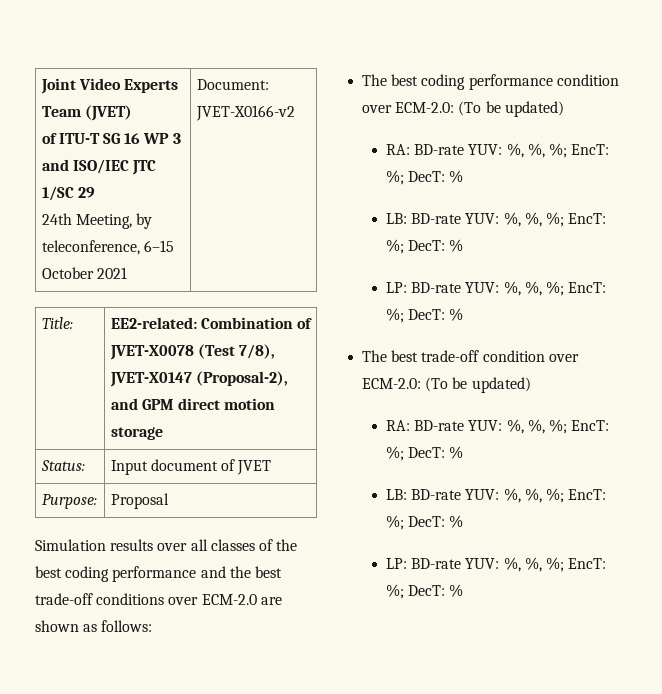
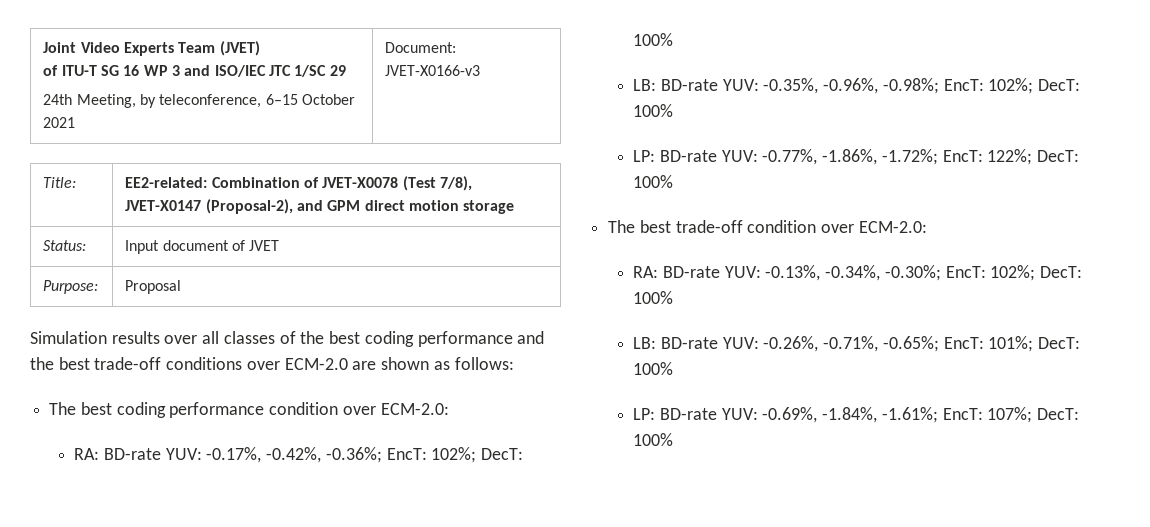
[195,105,295,121] JVET-X0166-v2 -> [385,65,481,76] JVET-X0166-v3
[458,101,564,117] [386,143,610,158] [386,170,464,185] [386,212,607,227] [386,239,464,254] [386,281,607,296] [386,308,464,323] (To be updated) // RA: BD-rate YUV: %, %, %; EncT: %; DecT: % // LB: BD-rate YUV: %, %, %; EncT: %; DecT: % // LP: BD-rate YUV: %, %, %; EncT: %; DecT: % -> [74,447,524,463] [633,33,674,46] [633,78,1081,94] [633,104,674,117] [633,149,1080,165] [633,175,674,188] // RA: BD-rate YUV: -0.17%, -0.42%, -0.36%; EncT: 102%; DecT: 100% // LB: BD-rate YUV: -0.35%, -0.96%, -0.98%; EncT: 102%; DecT: 100% // LP: BD-rate YUV: -0.77%, -1.86%, -1.72%; EncT: 122%; DecT: 100%
[425,377,531,393] [386,419,610,434] [386,446,464,461] [386,488,607,503] [386,515,464,530] [386,557,607,572] [386,584,464,599] (To be updated) // RA: BD-rate YUV: %, %, %; EncT: %; DecT: % // LB: BD-rate YUV: %, %, %; EncT: %; DecT: % // LP: BD-rate YUV: %, %, %; EncT: %; DecT: % -> [633,265,1083,281] [633,291,674,304] [633,336,1081,352] [633,362,674,375] [633,407,1080,423] [633,433,674,446] // RA: BD-rate YUV: -0.13%, -0.34%, -0.30%; EncT: 102%; DecT: 100% // LB: BD-rate YUV: -0.26%, -0.71%, -0.65%; EncT: 101%; DecT: 100% // LP: BD-rate YUV: -0.69%, -1.84%, -1.61%; EncT: 107%; DecT: 100%

